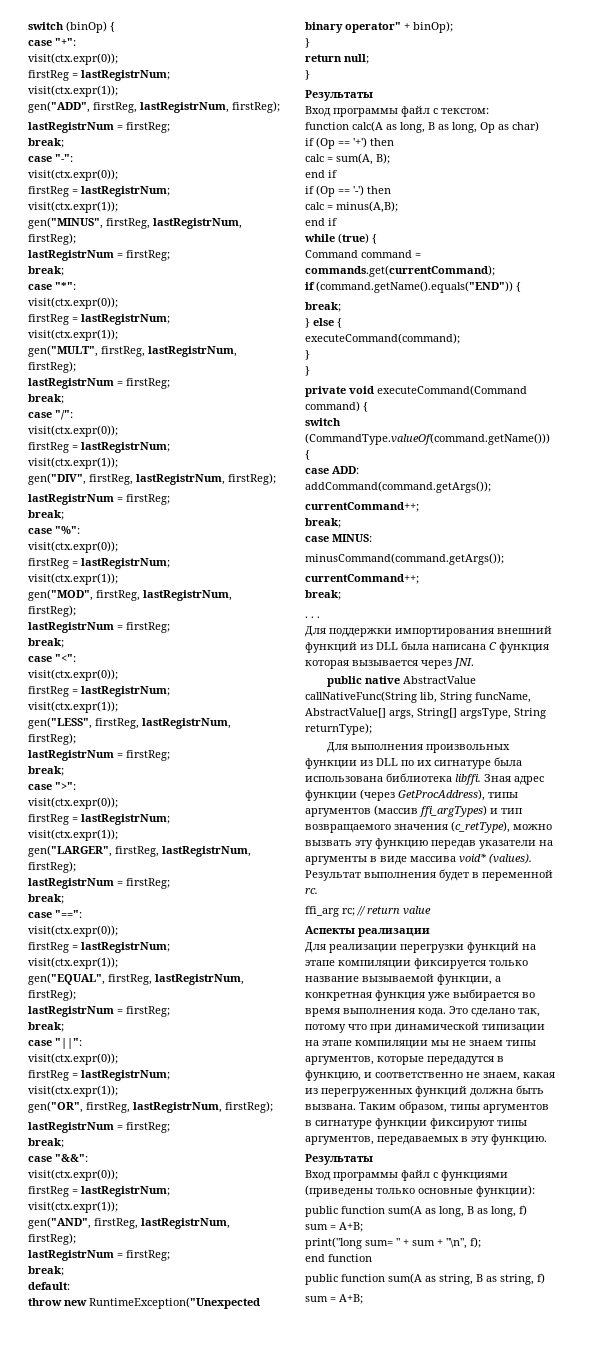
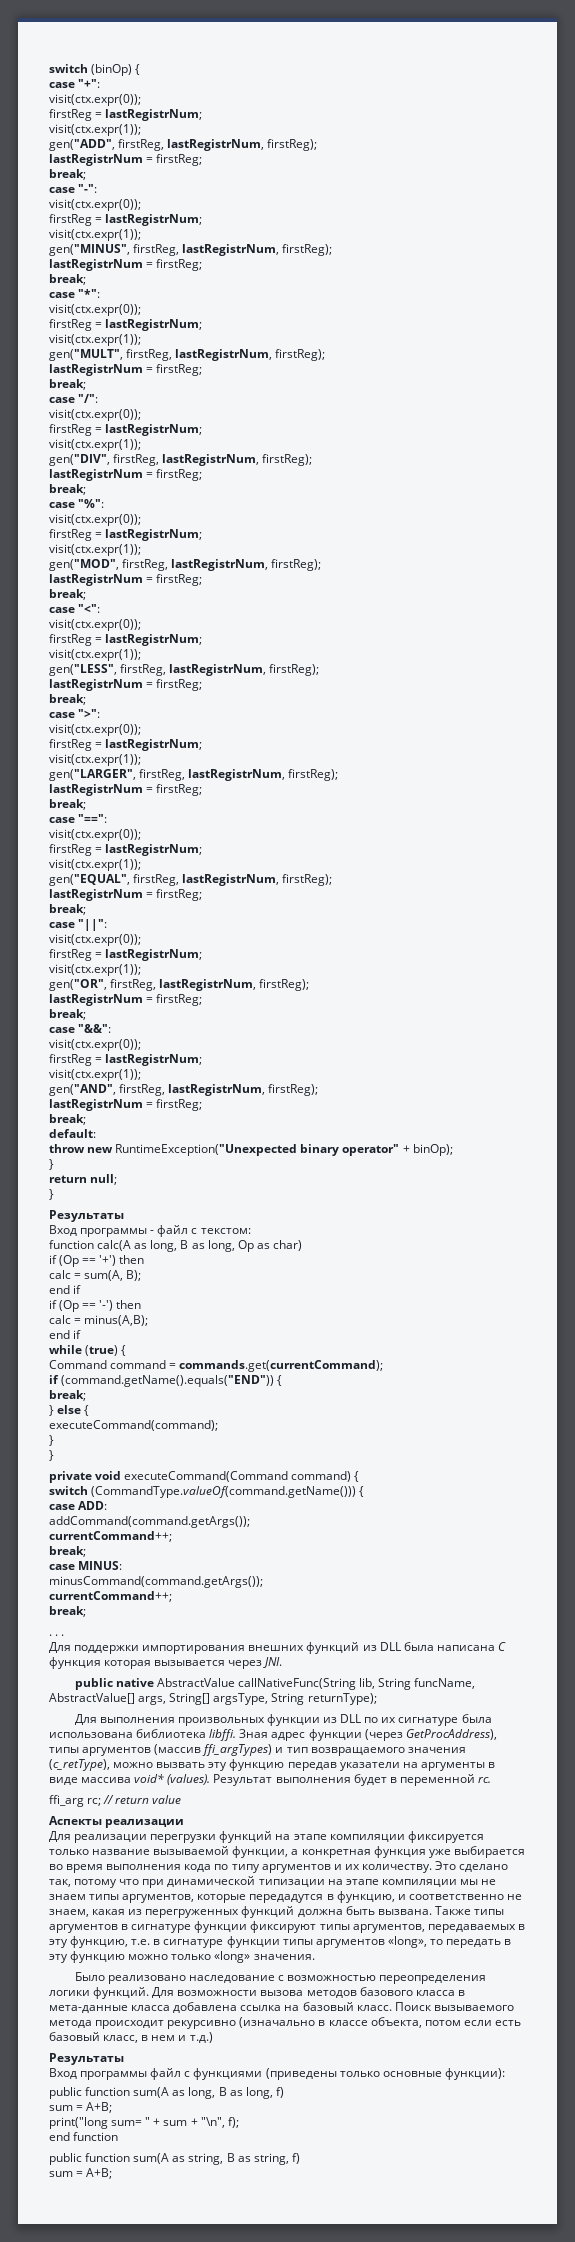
(398, 112) none -> [150,1230,155,1234] -
[497,626,552,634] внешний -> [248,1645,305,1651] внешних
[418,1008,446,1017] кода. -> [184,1864,432,1873] кода по типу аргументов и их количеству.
[359,1101,447,1113] Таким образом, -> [434,1906,471,1915] Также
[491,1134,547,1145] функцию. -> [70,1936,512,1948] [49,1951,315,1963] [74,1972,487,1984] [49,1987,465,1999] [49,2002,514,2013] [49,2017,521,2029] [49,2032,213,2043] функцию, т.е. в сигнатуре функции типы аргументов «long», то передать в эту функцию можно только «long» значения. // Было реализовано наследование с возможностью переопределения логики функций. Для возможности вызова методов базового класса в мета-данные класса добавлена ссылка на базовый класс. Поиск вызываемого метода происходит рекурсивно (изначально в классе объекта, потом если есть базовый класс, в нем и т.д.)

